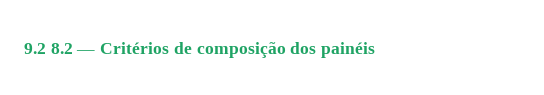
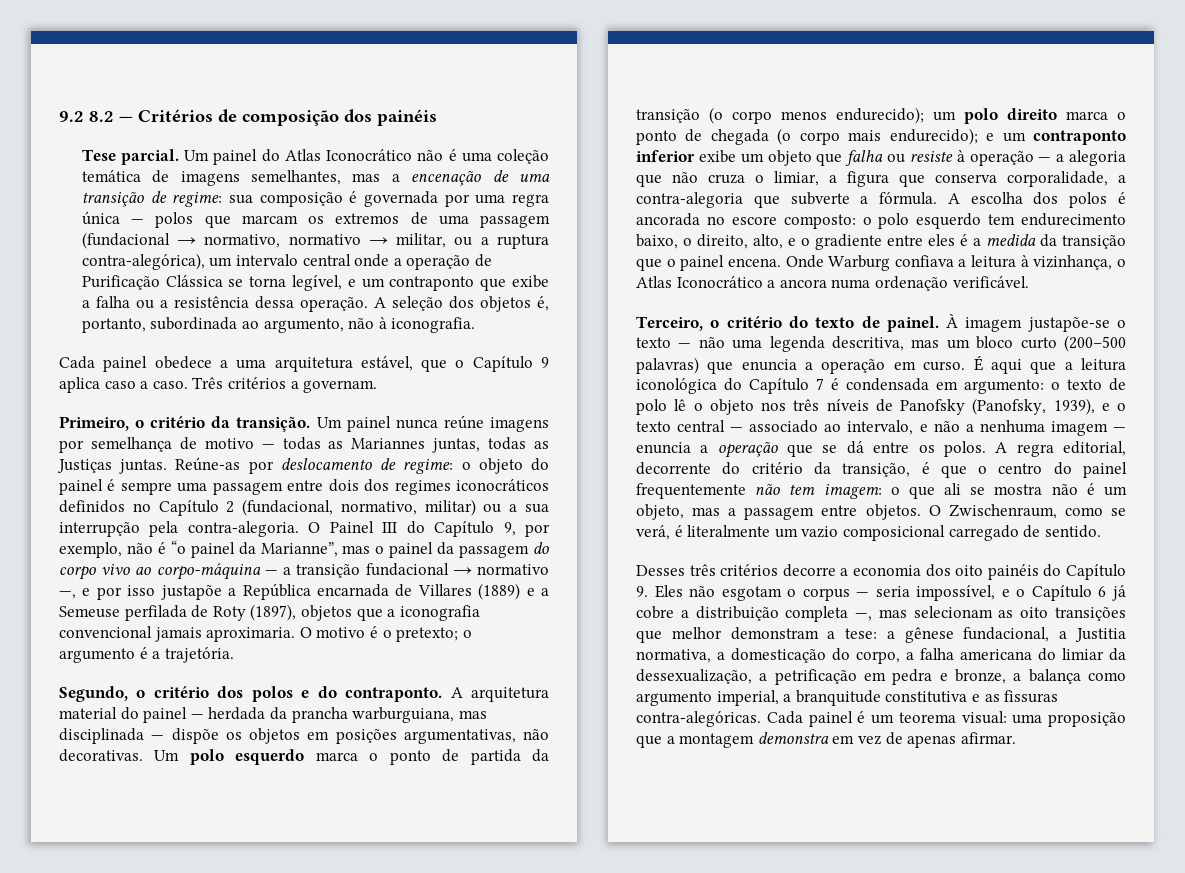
(376, 50) none -> [81,149,549,165] [81,170,550,186] [81,191,550,207] [81,211,550,228] [81,232,549,249] [81,253,492,270] [81,275,549,291] [81,296,549,312] [81,317,476,333] [59,356,549,372] [59,377,378,393] [59,415,549,432] [59,437,549,453] [57,457,549,474] [59,479,549,495] [59,499,549,516] [59,521,550,537] [59,540,549,558] [59,563,549,580] [59,583,549,600] [59,604,480,621] [59,626,472,642] [59,647,234,663] [59,686,549,702] [59,707,487,723] [59,728,549,744] [59,749,549,765] [636,107,1126,124] [636,128,1126,145] [636,150,1126,166] [636,171,1126,187] [636,192,1126,208] [636,213,1126,229] [636,234,1126,250] [636,255,1126,271] [636,276,1029,291] [636,313,1126,332] [636,335,1126,352] [636,355,1126,374] [636,378,1126,394] [636,398,1126,415] [636,420,1126,436] [636,441,1126,458] [636,462,1127,478] [636,483,1127,499] [636,504,1126,520] [636,525,1101,541] [636,564,1126,580] [636,585,1126,601] [636,606,1126,622] [636,627,1126,643] [636,648,1126,664] [636,669,1126,685] [636,690,1059,706] [636,711,1126,727] [636,732,1016,748] // Tese parcial. Um painel do Atlas Iconocrático não é uma coleção temática de imagens semelhantes, mas a encenação de uma transição de regime: sua composição é governada por uma regra única — polos que marcam os extremos de uma passagem (fundacional → normativo, normativo → militar, ou a ruptura contra-alegórica), um intervalo central onde a operação de Purificação Clássica se torna legível, e um contraponto que exibe a falha ou a resistência dessa operação. A seleção dos objetos é, portanto, subordinada ao argumento, não à iconografia. // Cada painel obedece a uma arquitetura estável, que o Capítulo 9 aplica caso a caso. Três critérios a governam. // Primeiro, o critério da transição. Um painel nunca reúne imagens por semelhança de motivo — todas as Mariannes juntas, todas as Justiças juntas. Reúne-as por deslocamento de regime: o objeto do painel é sempre uma passagem entre dois dos regimes iconocráticos definidos no Capítulo 2 (fundacional, normativo, militar) ou a sua interrupção pela contra-alegoria. O Painel III do Capítulo 9, por exemplo, não é “o painel da Marianne”, mas o painel da passagem do corpo vivo ao corpo-máquina — a transição fundacional → normativo —, e por isso justapõe a República encarnada de Villares (1889) e a Semeuse perfilada de Roty (1897), objetos que a iconografia convencional jamais aproximaria. O motivo é o pretexto; o argumento é a trajetória. // Segundo, o critério dos polos e do contraponto. A arquitetura material do painel — herdada da prancha warburguiana, mas disciplinada — dispõe os objetos em posições argumentativas, não decorativas. Um polo esquerdo marca o ponto de partida da transição (o corpo menos endurecido); um polo direito marca o ponto de chegada (o corpo mais endurecido); e um contraponto inferior exibe um objeto que falha ou resiste à operação — a alegoria que não cruza o limiar, a figura que conserva corporalidade, a contra-alegoria que subverte a fórmula. A escolha dos polos é ancorada no escore composto: o polo esquerdo tem endurecimento baixo, o direito, alto, e o gradiente entre eles é a medida da transição que o painel encena. Onde Warburg confiava a leitura à vizinhança, o Atlas Iconocrático a ancora numa ordenação verificável. // Terceiro, o critério do texto de painel. À imagem justapõe-se o texto — não uma legenda descritiva, mas um bloco curto (200–500 palavras) que enuncia a operação em curso. É aqui que a leitura iconológica do Capítulo 7 é condensada em argumento: o texto de polo lê o objeto nos três níveis de Panofsky (Panofsky, 1939), e o texto central — associado ao intervalo, e não a nenhuma imagem — enuncia a operação que se dá entre os polos. A regra editorial, decorrente do critério da transição, é que o centro do painel frequentemente não tem imagem: o que ali se mostra não é um objeto, mas a passagem entre objetos. O Zwischenraum, como se verá, é literalmente um vazio composicional carregado de sentido. // Desses três critérios decorre a economia dos oito painéis do Capítulo 9. Eles não esgotam o corpus — seria impossível, e o Capítulo 6 já cobre a distribuição completa —, mas selecionam as oito transições que melhor demonstram a tese: a gênese fundacional, a Justitia normativa, a domesticação do corpo, a falha americana do limiar da dessexualização, a petrificação em pedra e bronze, a balança como argumento imperial, a branquitude constitutiva e as fissuras contra-alegóricas. Cada painel é um teorema visual: uma proposição que a montagem demonstra em vez de apenas afirmar.

